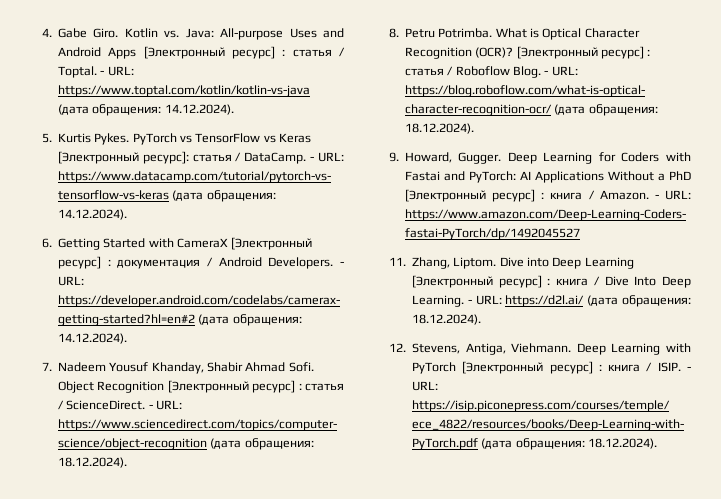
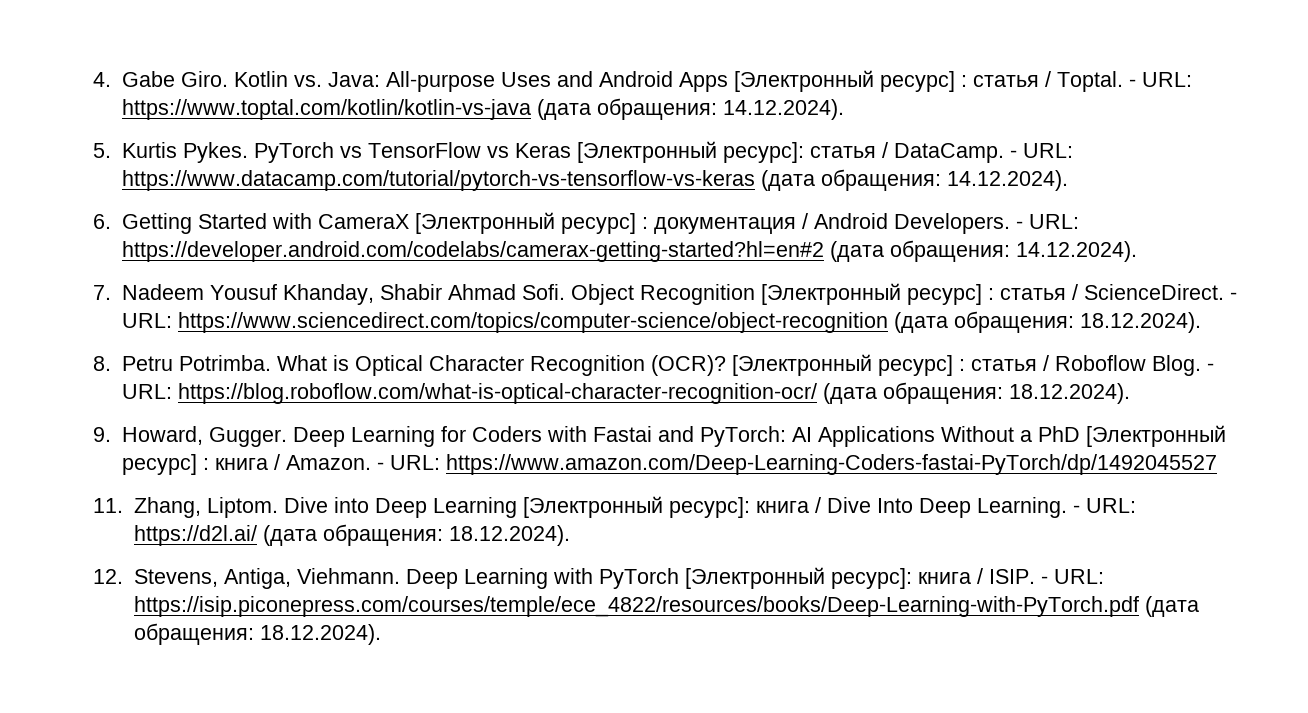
[498,275,551,288] ресурс] : -> [668,497,750,518] ресурс]:
[549,361,602,374] ресурс] : -> [830,568,912,589] ресурс]:

